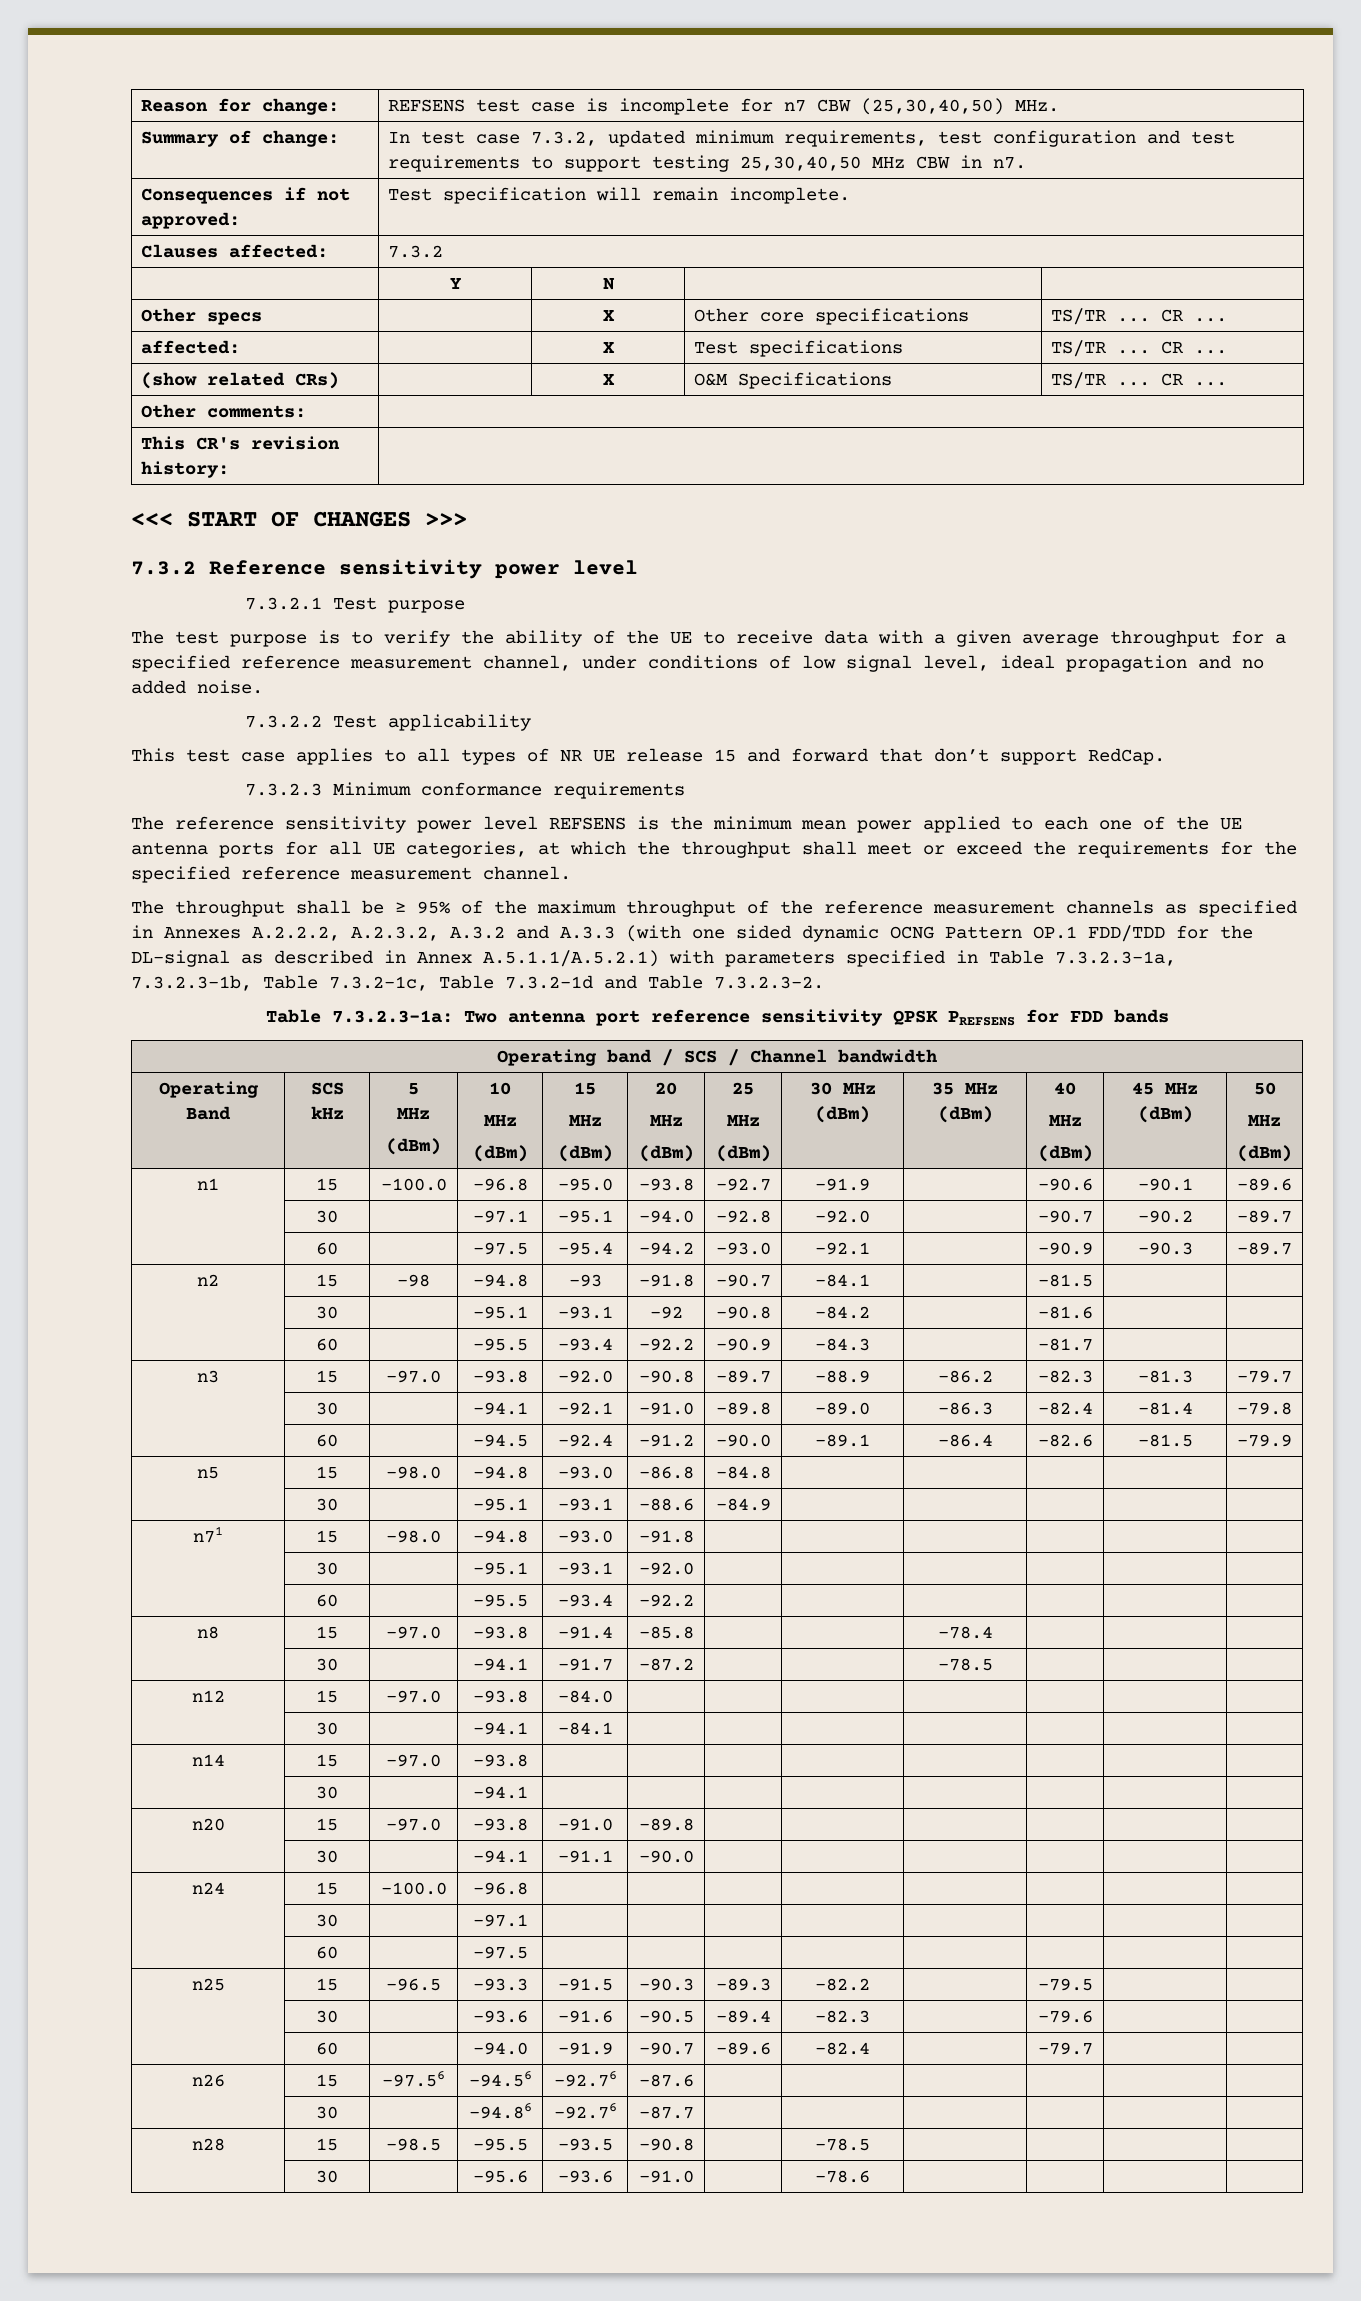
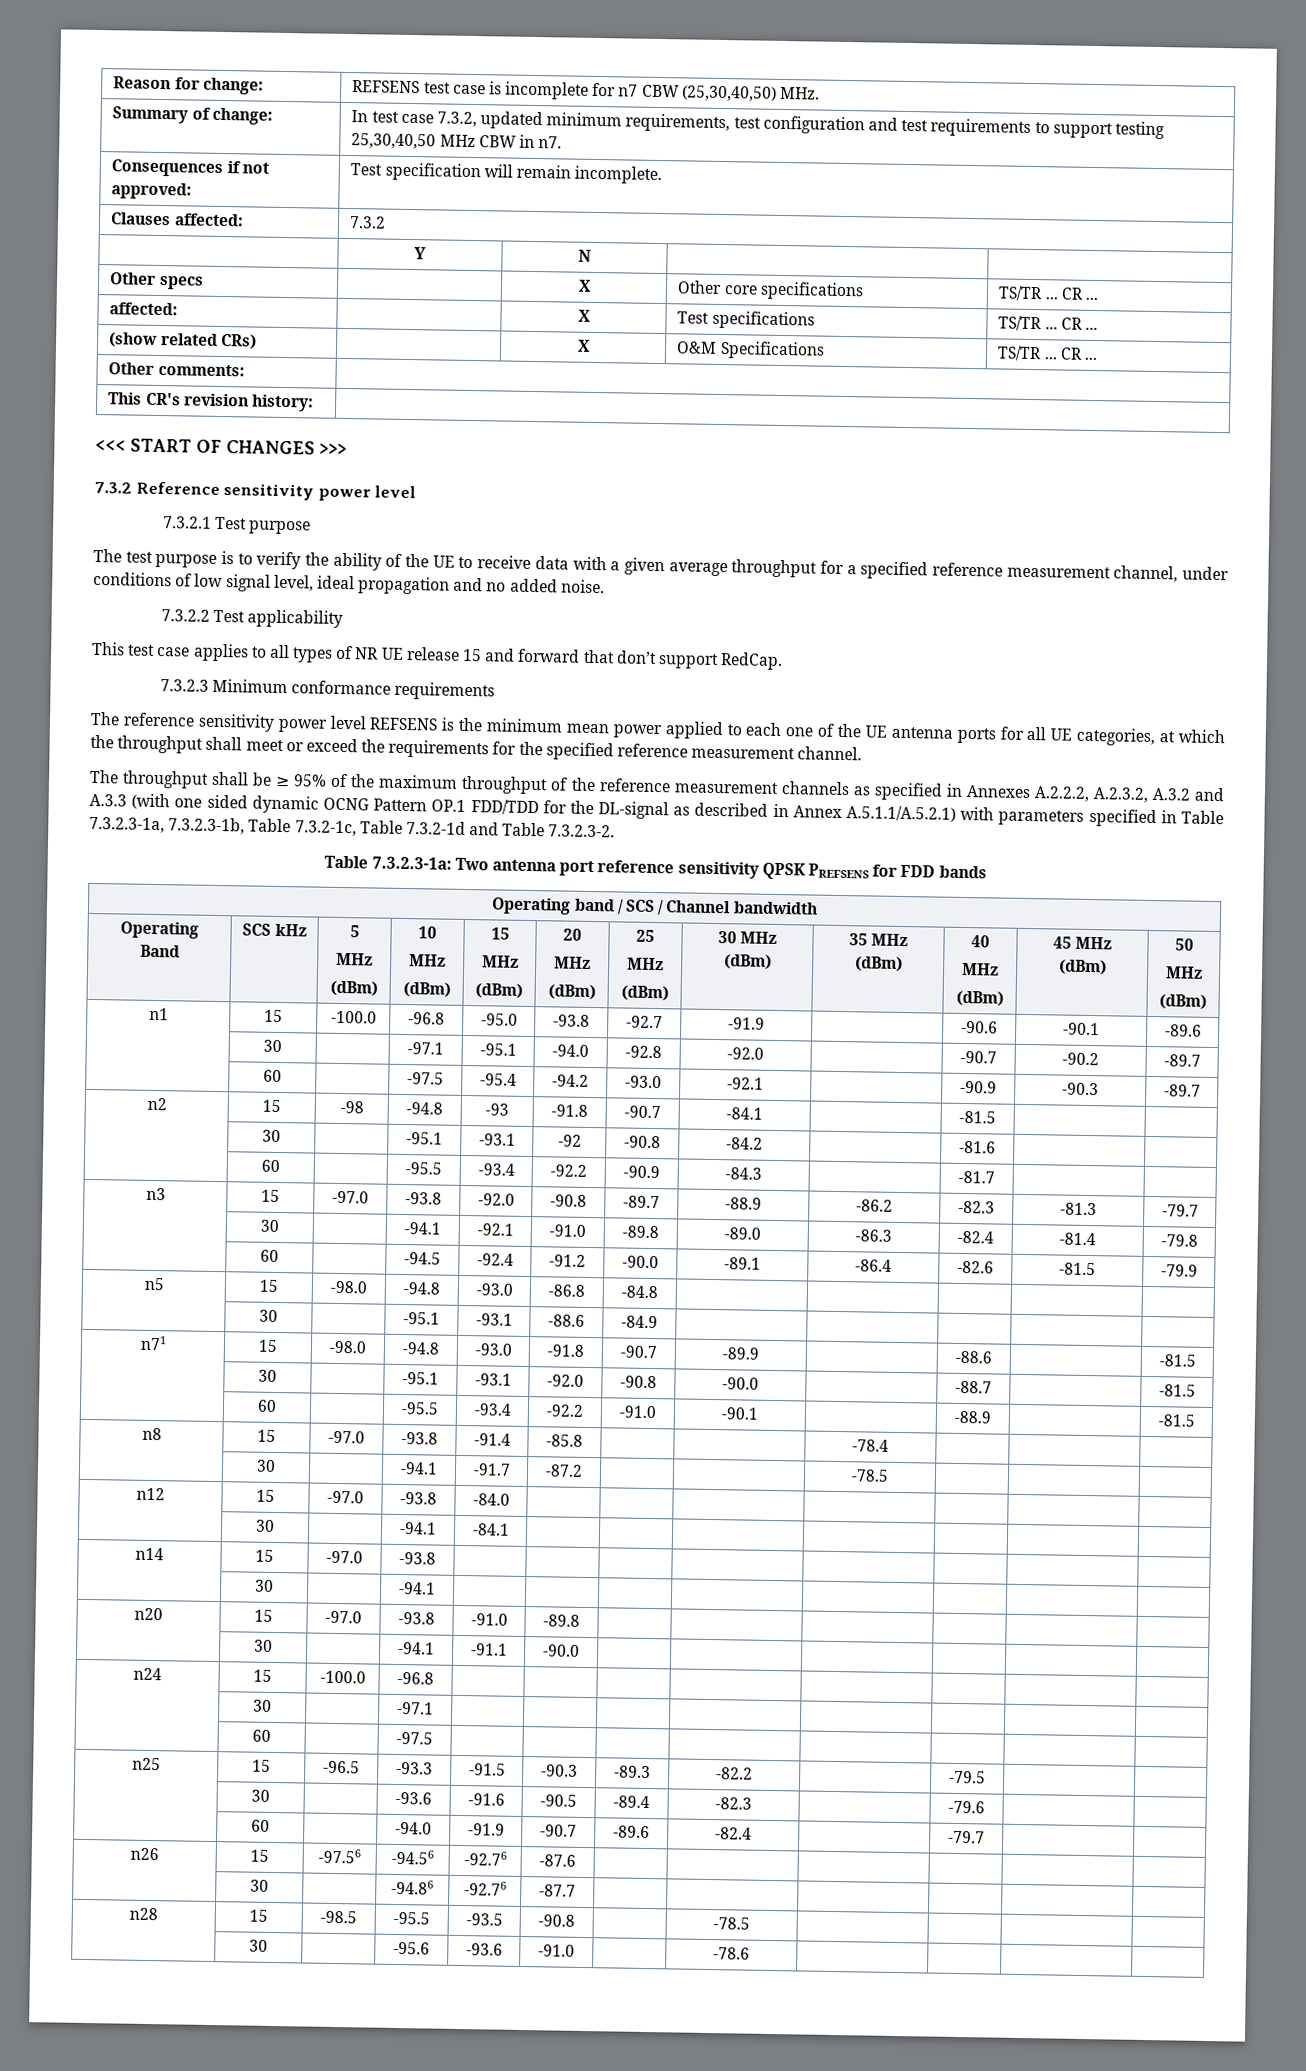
(694, 1536) | | | | | -> [620,1345,658,1359] [722,1347,760,1360] [955,1350,992,1364] [1158,1354,1196,1367] -90.7 | -89.9 | | -88.6 | | -81.5
[316,1594,338,1607] [472,1594,528,1607] [557,1594,613,1607] [638,1594,694,1607] | | | | | // | 60 | | -95.5 | -93.4 | -92.2 | | | | | | -> [620,1375,657,1389] [722,1377,759,1390] [955,1380,992,1394] [1158,1384,1196,1397] [257,1399,277,1412] [401,1402,439,1415] [473,1403,512,1416] [546,1404,584,1417] [619,1405,657,1419] [721,1407,759,1420] [954,1410,992,1424] [1157,1414,1195,1427] -90.8 | -90.0 | | -88.7 | | -81.5 // | 60 | | -95.5 | -93.4 | -92.2 | -91.0 | -90.1 | | -88.9 | | -81.5

